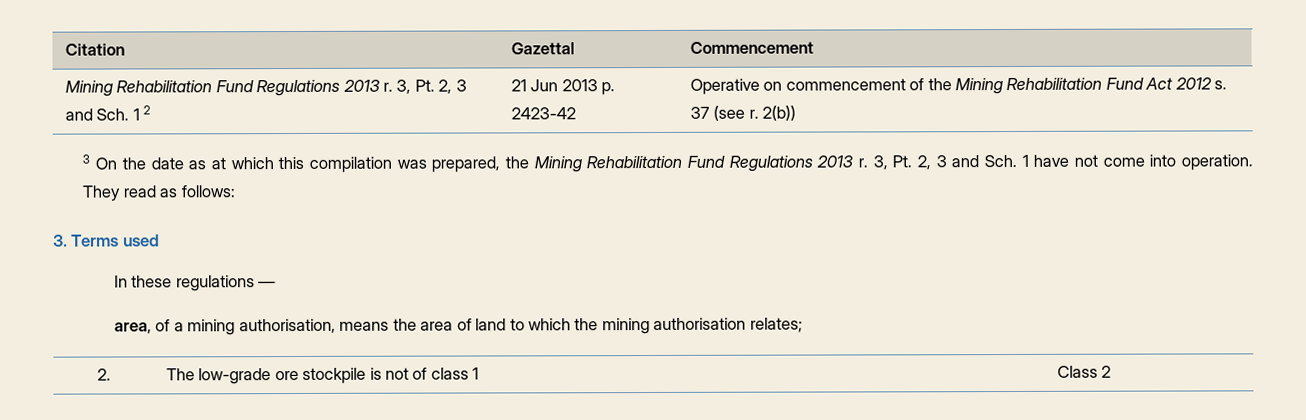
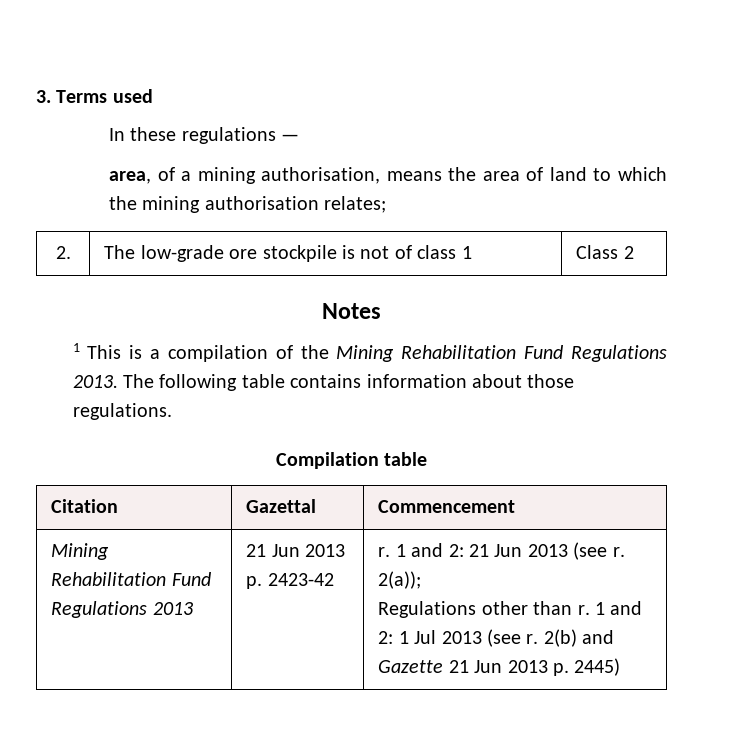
[64,43,125,56] [510,42,575,55] [689,41,814,54] [64,79,467,97] [64,105,151,121] [510,79,616,96] [510,107,576,120] [689,77,1228,95] [689,105,797,121] [82,154,1253,173] [82,185,235,202] Citation | Gazettal | Commencement // Mining Rehabilitation Fund Regulations 2013 r. 3, Pt. 2, 3 and Sch. 1 2 | 21 Jun 2013 p. 2423-42 | Operative on commencement of the Mining Rehabilitation Fund Act 2012 s. 37 (see r. 2(b)) // 3 On the date as at which this compilation was prepared, the Mining Rehabilitation Fund Regulations 2013 r. 3, Pt. 2, 3 and Sch. 1 have not come into operation. They read as follows: // -> (36, 96) none
(1112, 371) none -> [322,303,381,319] [72,343,667,362] [72,374,575,391] [72,403,172,420] [275,452,428,469] [51,499,119,513] [246,499,317,513] [378,500,516,513] [51,543,110,560] [51,572,211,586] [51,601,193,618] [246,544,346,557] [246,573,334,589] [378,542,625,560] [378,571,422,589] [378,601,643,618] [378,629,615,647] [378,658,621,676] // Notes // 1 This is a compilation of the Mining Rehabilitation Fund Regulations 2013. The following table contains information about those regulations. // Compilation table // Citation | Gazettal | Commencement // Mining Rehabilitation Fund Regulations 2013 | 21 Jun 2013 p. 2423-42 | r. 1 and 2: 21 Jun 2013 (see r. 2(a)); // Regulations other than r. 1 and 2: 1 Jul 2013 (see r. 2(b) and Gazette 21 Jun 2013 p. 2445)

